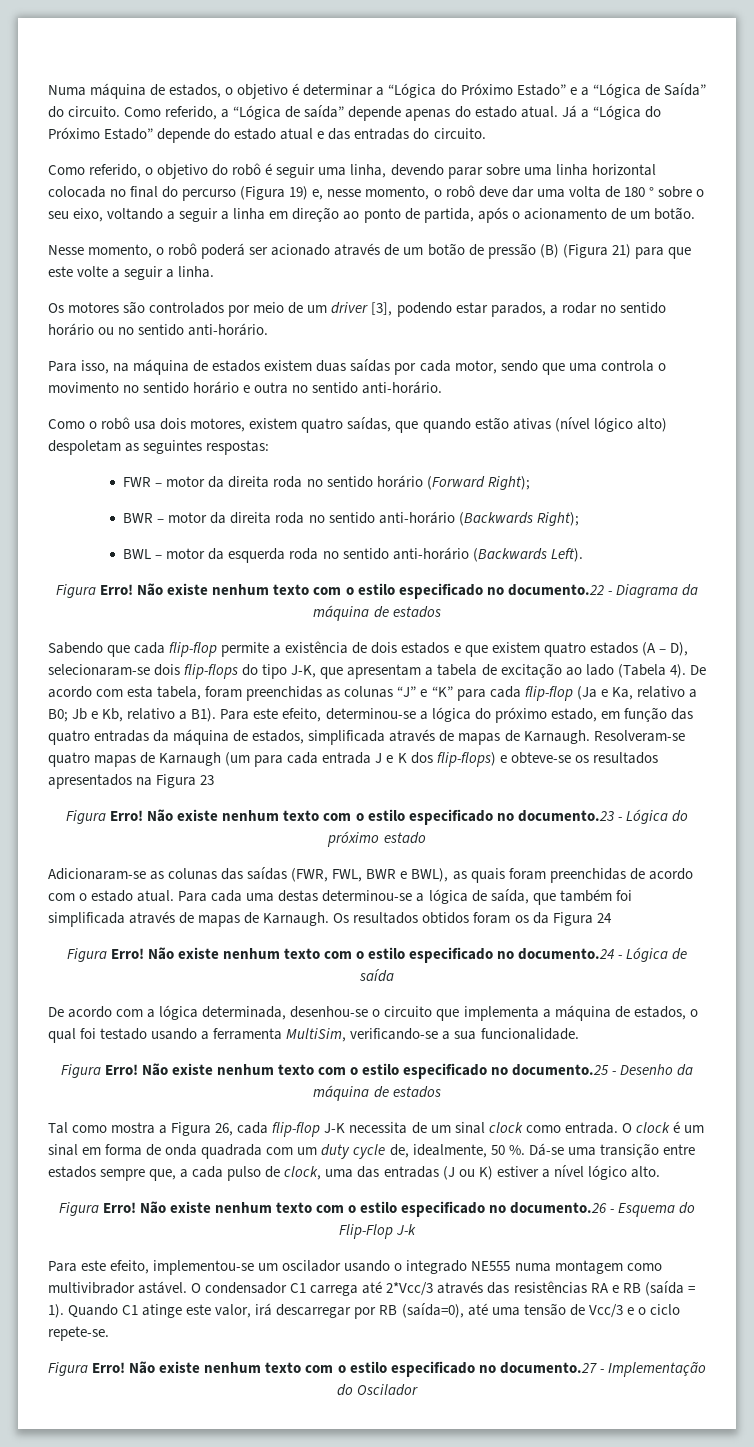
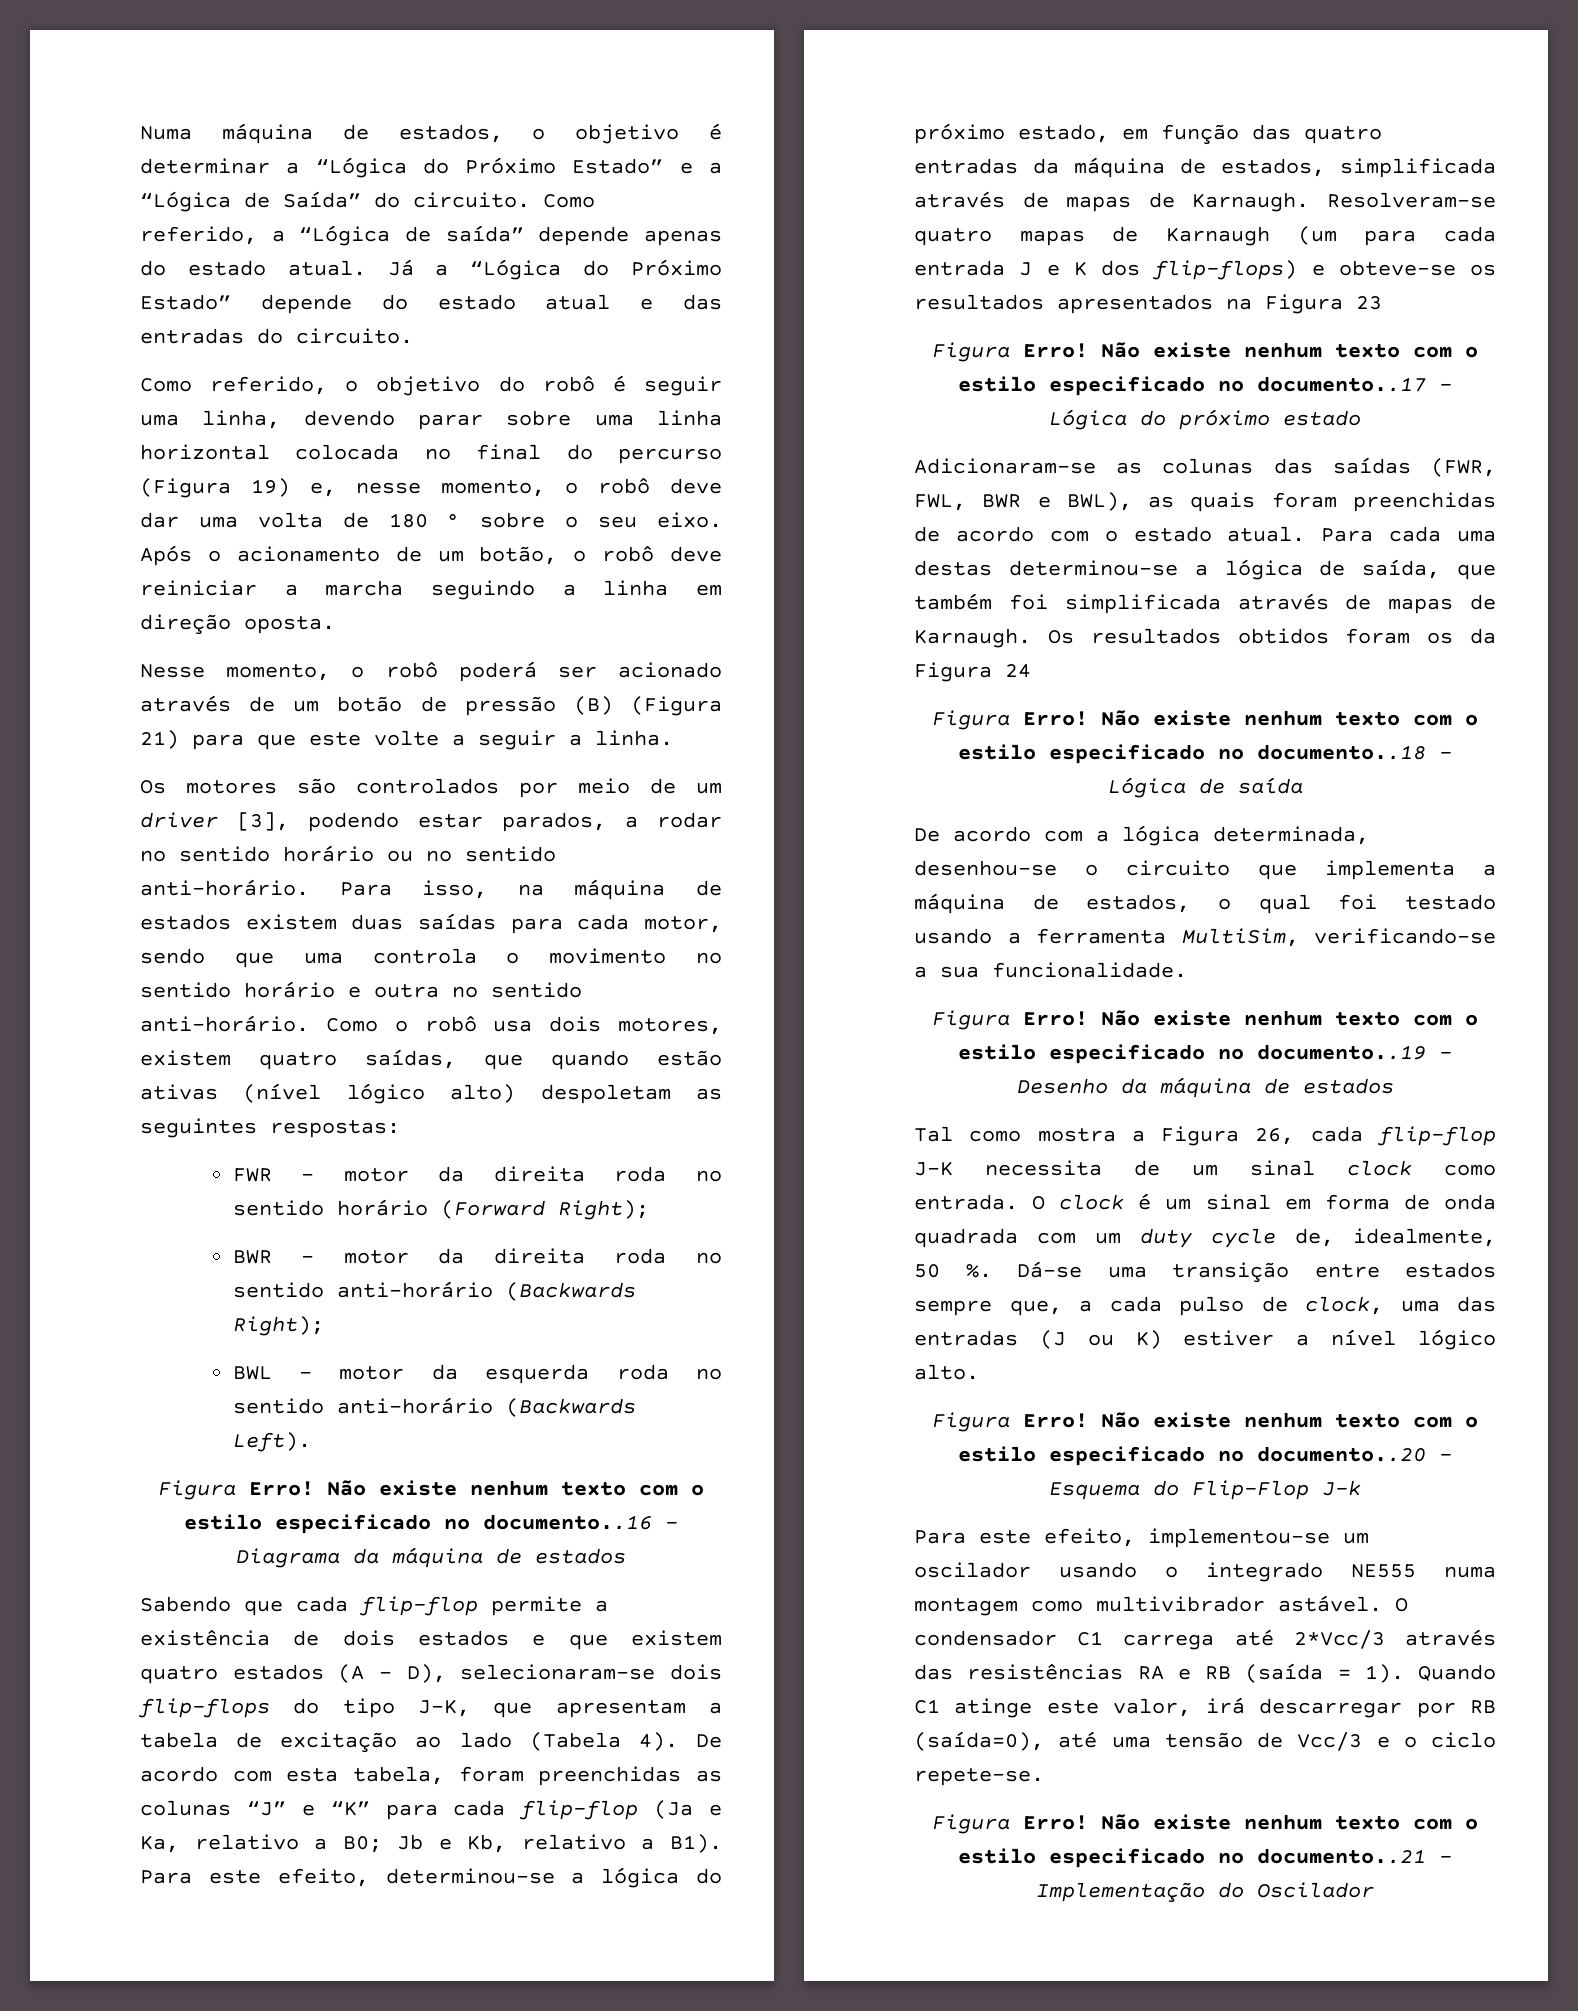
[73,207,695,223] eixo, voltando a seguir a linha em direção ao ponto de partida, após o acionamento de um botão. -> [657,512,723,528] [140,545,722,566] [140,580,722,600] [140,614,335,635] eixo. Após o acionamento de um botão, o robô deve reiniciar a marcha seguindo a linha em direção oposta.
(269, 329) // -> (309, 887) none
[394,363,417,375] por -> [510,918,563,934] para
(443, 387) // -> (309, 1023) none
[507,584,604,596] documento.22 -> [483,1514,652,1530] documento..16
[517,810,614,822] documento.23 -> [1257,376,1426,392] documento..17
[518,948,615,960] documento.24 -> [1257,744,1426,760] documento..18
[512,1064,610,1076] documento.25 -> [1257,1044,1426,1060] documento..19
[510,1202,608,1214] documento.26 -> [1257,1446,1426,1462] documento..20
[499,1362,597,1374] documento.27 -> [1257,1848,1426,1864] documento..21

